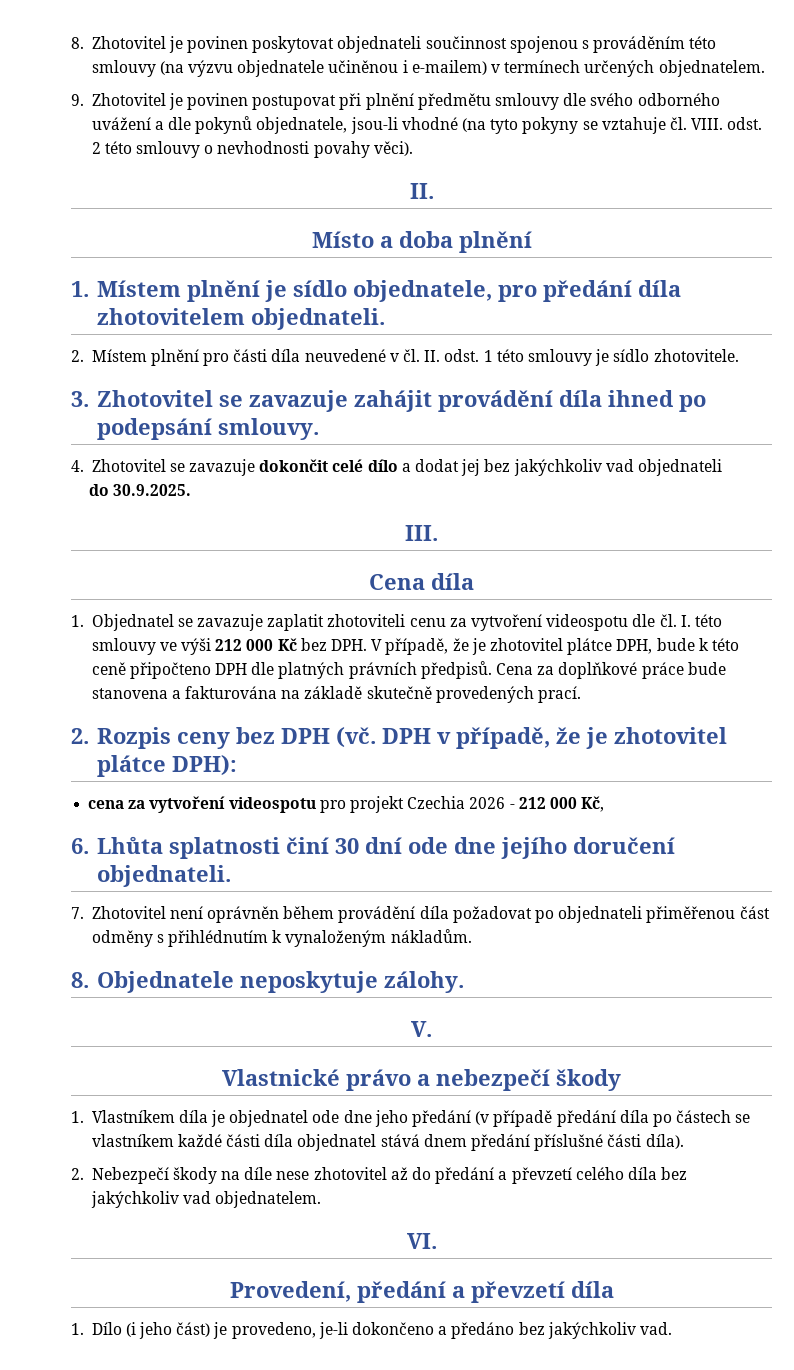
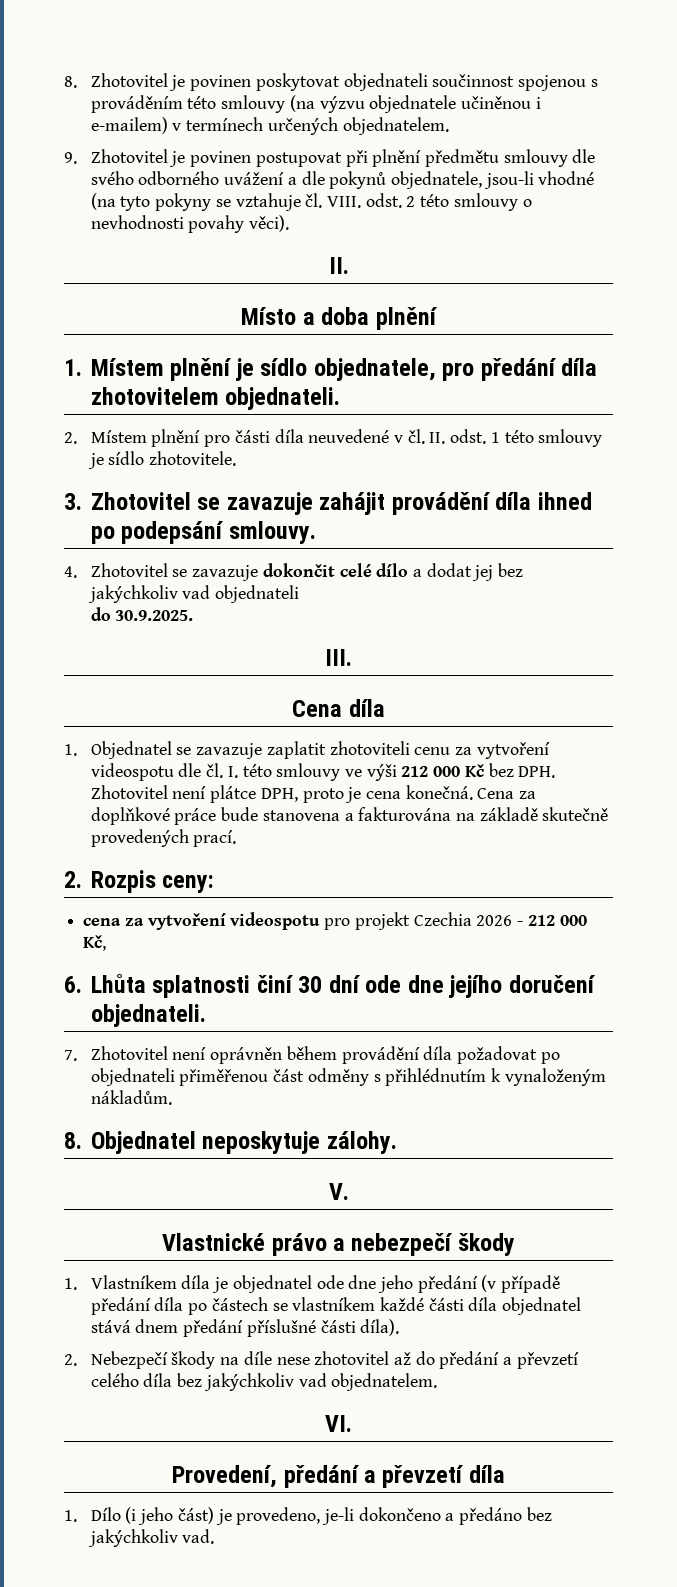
[371,638,739,655] [91,661,492,679] V případě, že je zhotovitel plátce DPH, bude k této ceně připočteno DPH dle platných právních předpisů. -> [90,785,473,803] Zhotovitel není plátce DPH, proto je cena konečná.
[176,727,727,749] [96,755,237,777] ceny bez DPH (vč. DPH v případě, že je zhotovitel plátce DPH): -> [162,875,215,893] ceny:
[96,971,234,993] Objednatele -> [90,1131,196,1154] Objednatel

